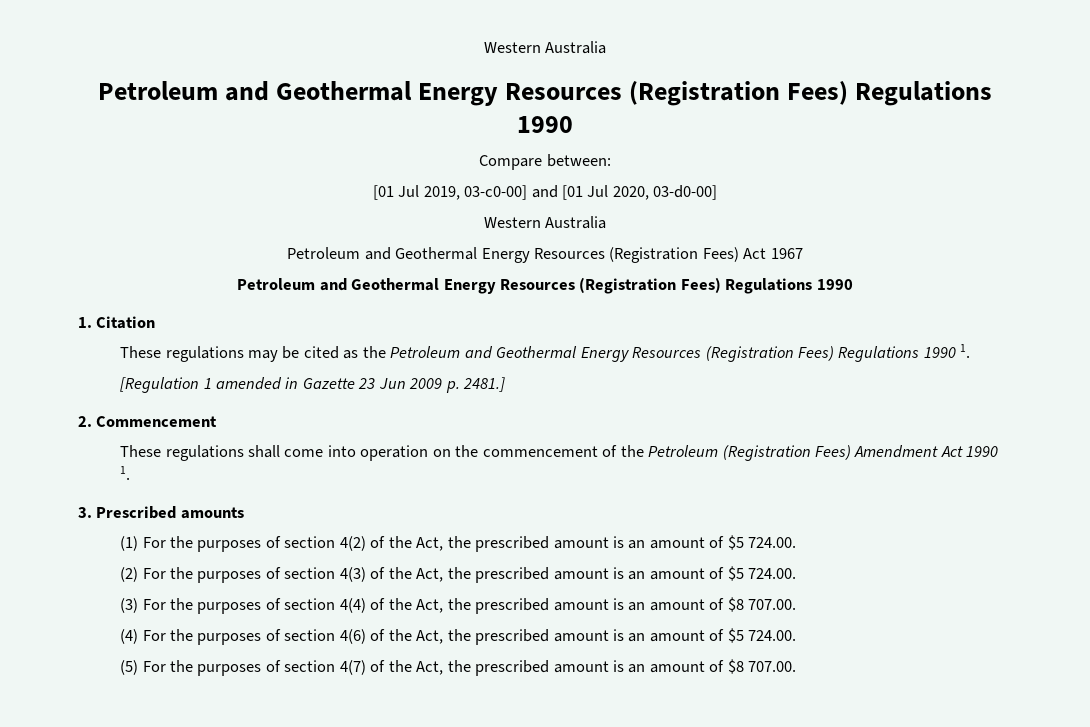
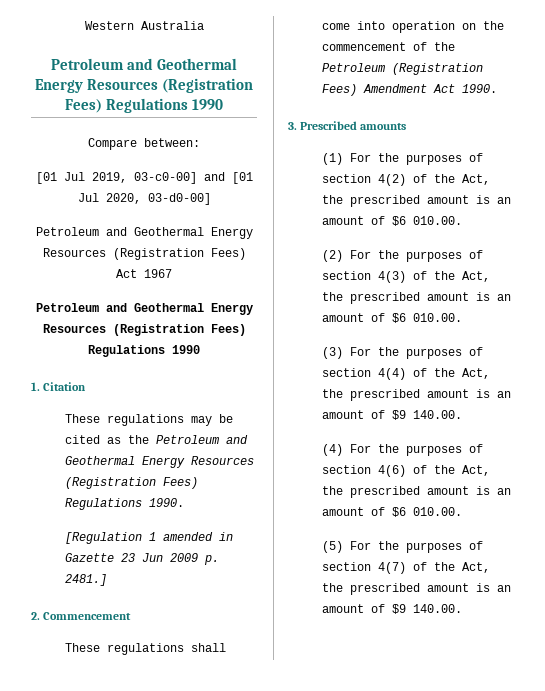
[483,216,607,229] // Western Australia -> (211, 199) none
[923,344,971,358] 1990 1. -> [148,498,184,507] 1990.
[966,446,999,457] [120,466,131,480] 1990 1. -> [461,84,497,93] 1990.
[727,535,797,550] $5 724.00. -> [391,216,462,226] $6 010.00.
[727,566,797,581] $5 724.00. -> [391,313,462,323] $6 010.00.
[727,597,797,612] $8 707.00. -> [391,410,462,420] $9 140.00.
[727,628,797,643] $5 724.00. -> [391,507,462,517] $6 010.00.
[727,659,797,674] $8 707.00. -> [391,604,462,614] $9 140.00.

